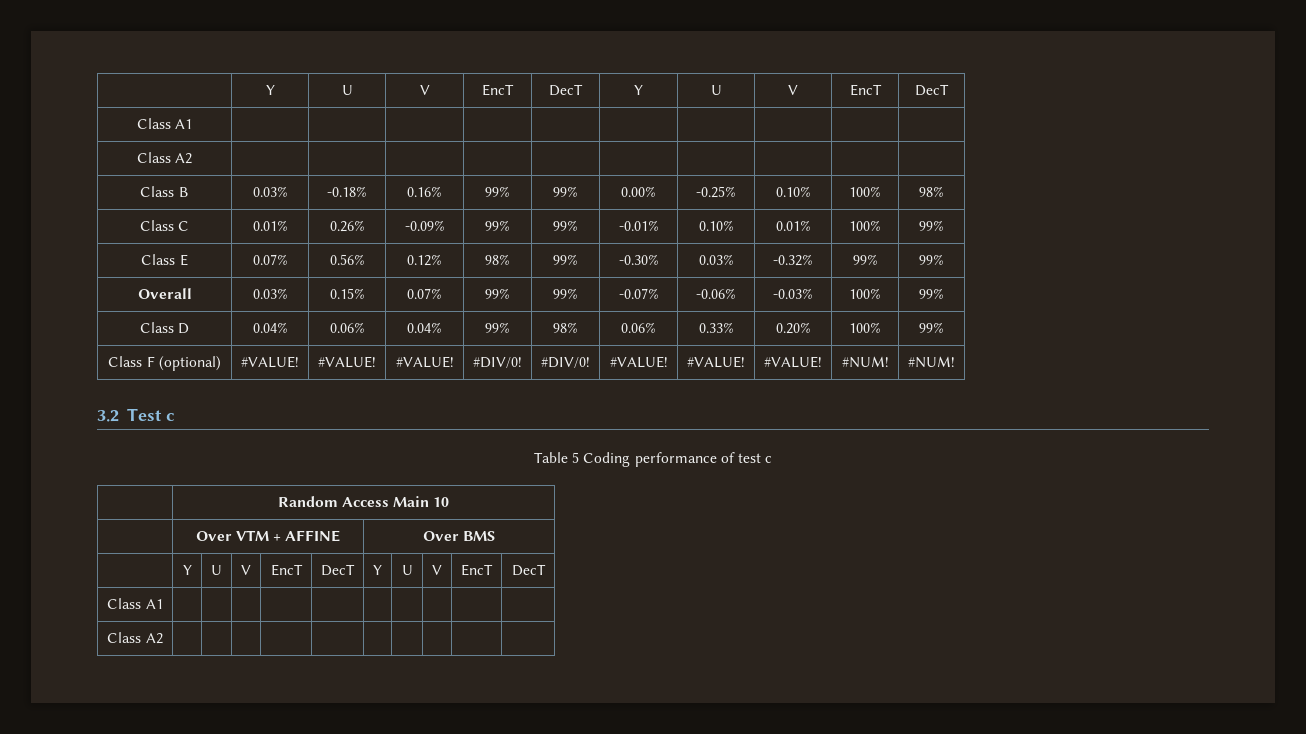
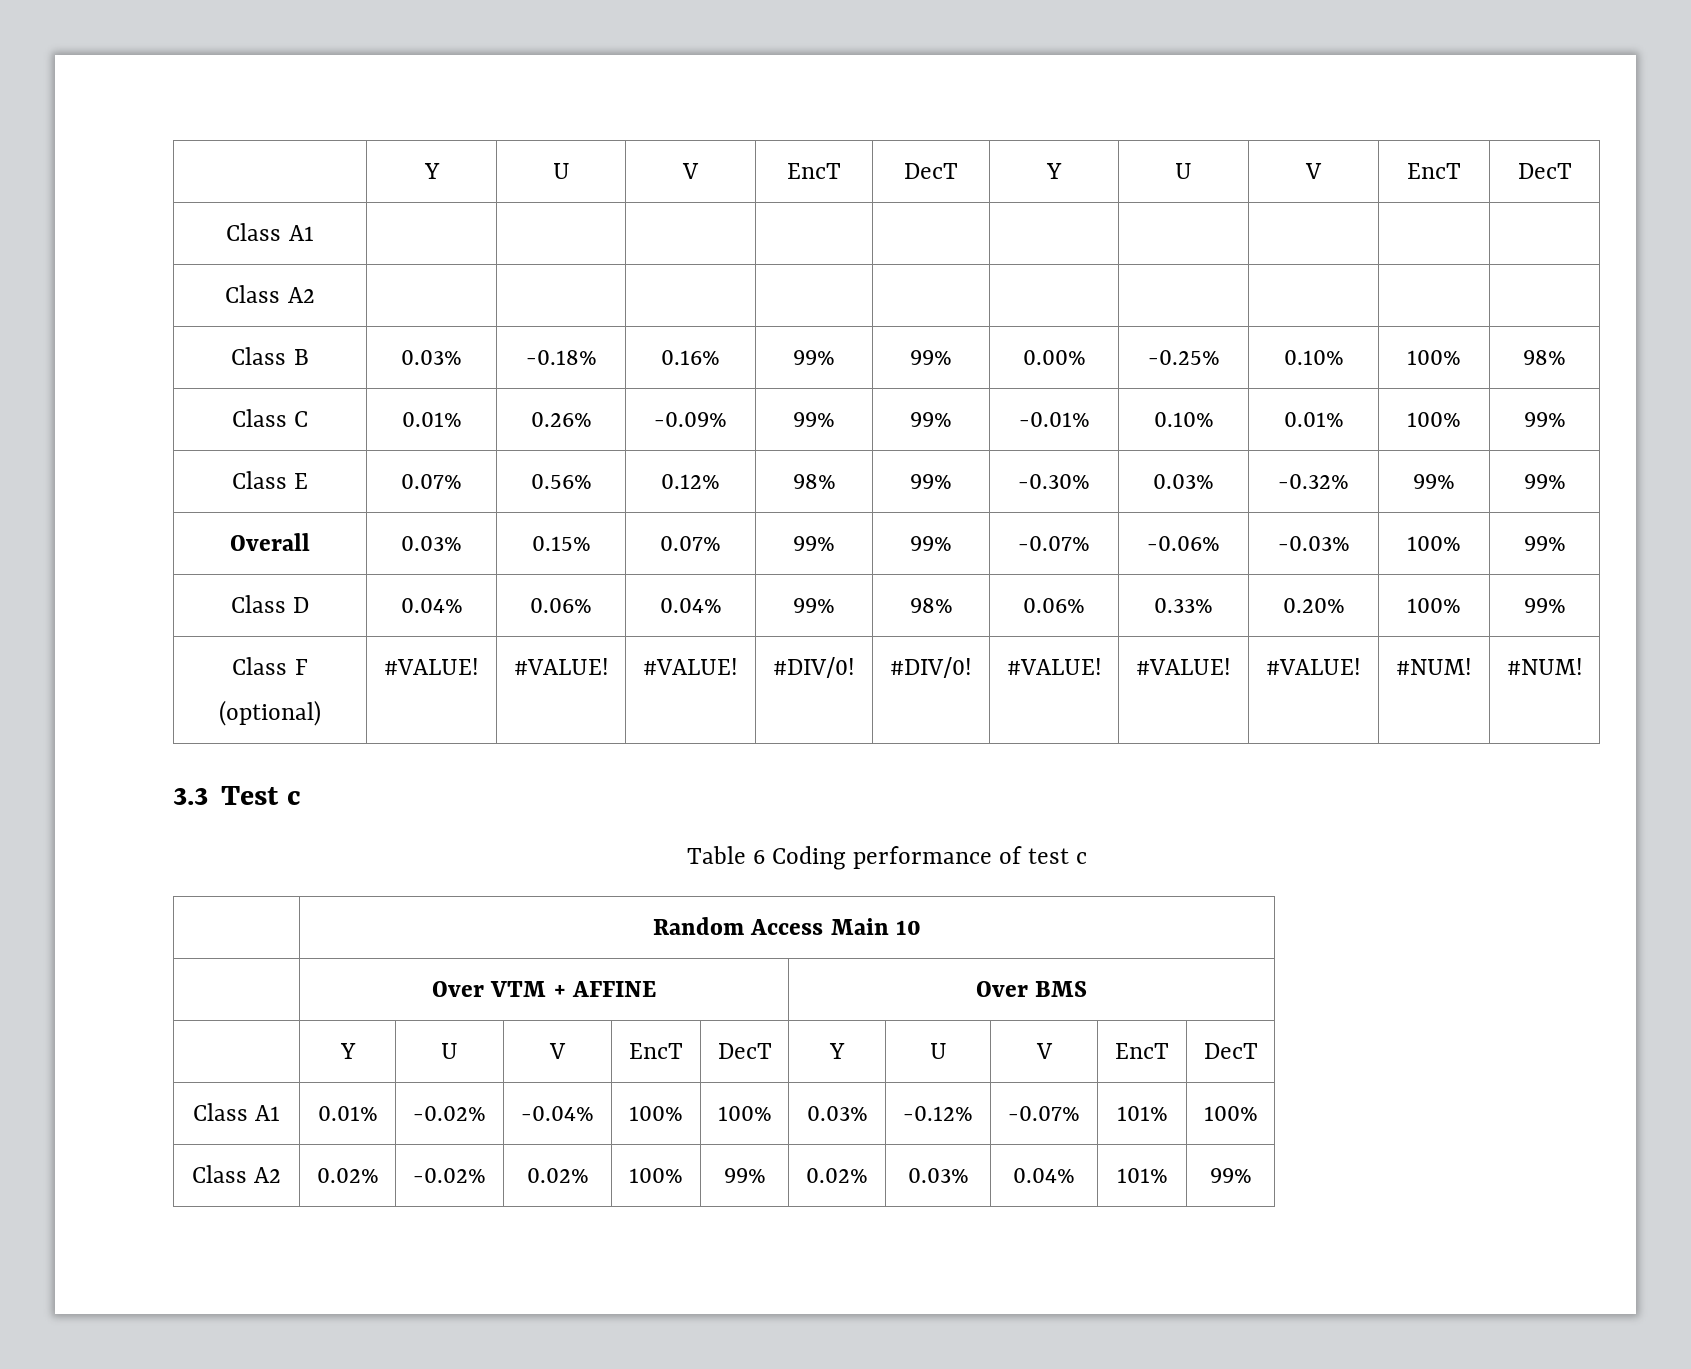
[97,410,119,422] 3.2 -> [173,788,208,805] 3.3
[572,452,580,463] 5 -> [752,850,765,864] 6
[107,632,163,644] | | | | | | | | | // Class A2 | | | | | | | | | | -> [317,1106,378,1121] [413,1106,486,1121] [521,1106,594,1121] [629,1106,683,1121] [717,1106,772,1121] [806,1106,868,1121] [903,1106,974,1121] [1008,1106,1080,1121] [1116,1106,1168,1121] [1203,1106,1258,1121] [191,1165,282,1183] [316,1168,379,1183] [413,1168,486,1183] [526,1168,589,1183] [629,1168,683,1183] [723,1168,766,1183] [806,1168,869,1183] [907,1168,969,1183] [1013,1168,1075,1183] [1116,1168,1168,1183] [1209,1168,1252,1183] 0.01% | -0.02% | -0.04% | 100% | 100% | 0.03% | -0.12% | -0.07% | 101% | 100% // Class A2 | 0.02% | -0.02% | 0.02% | 100% | 99% | 0.02% | 0.03% | 0.04% | 101% | 99%

